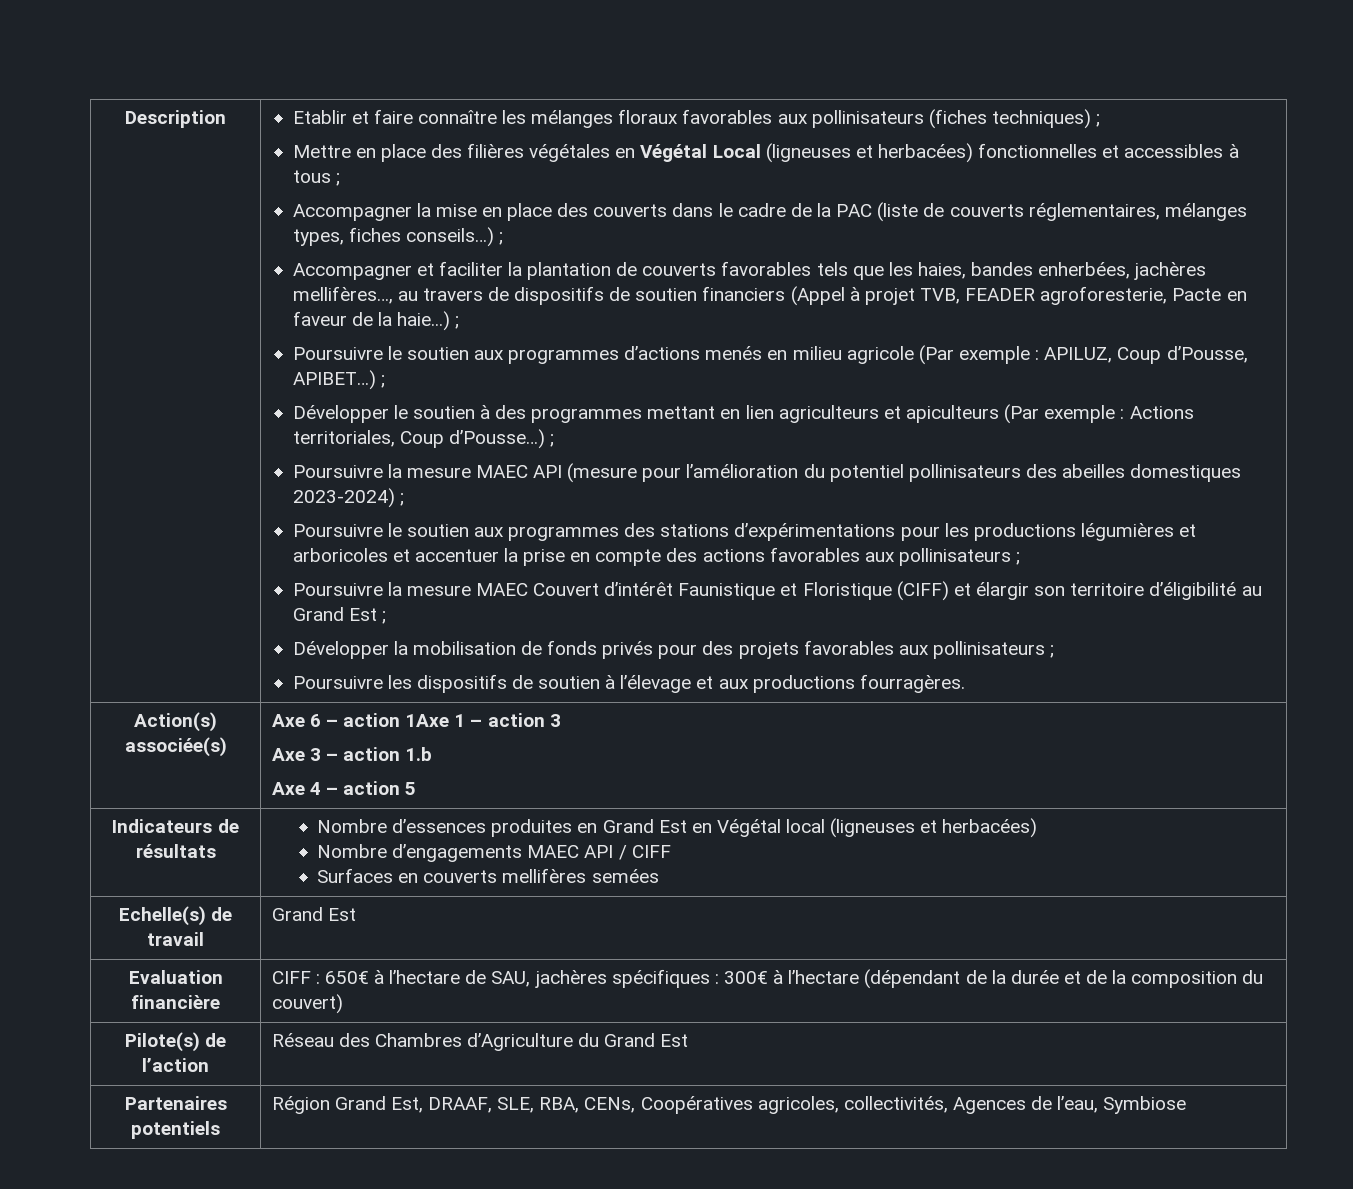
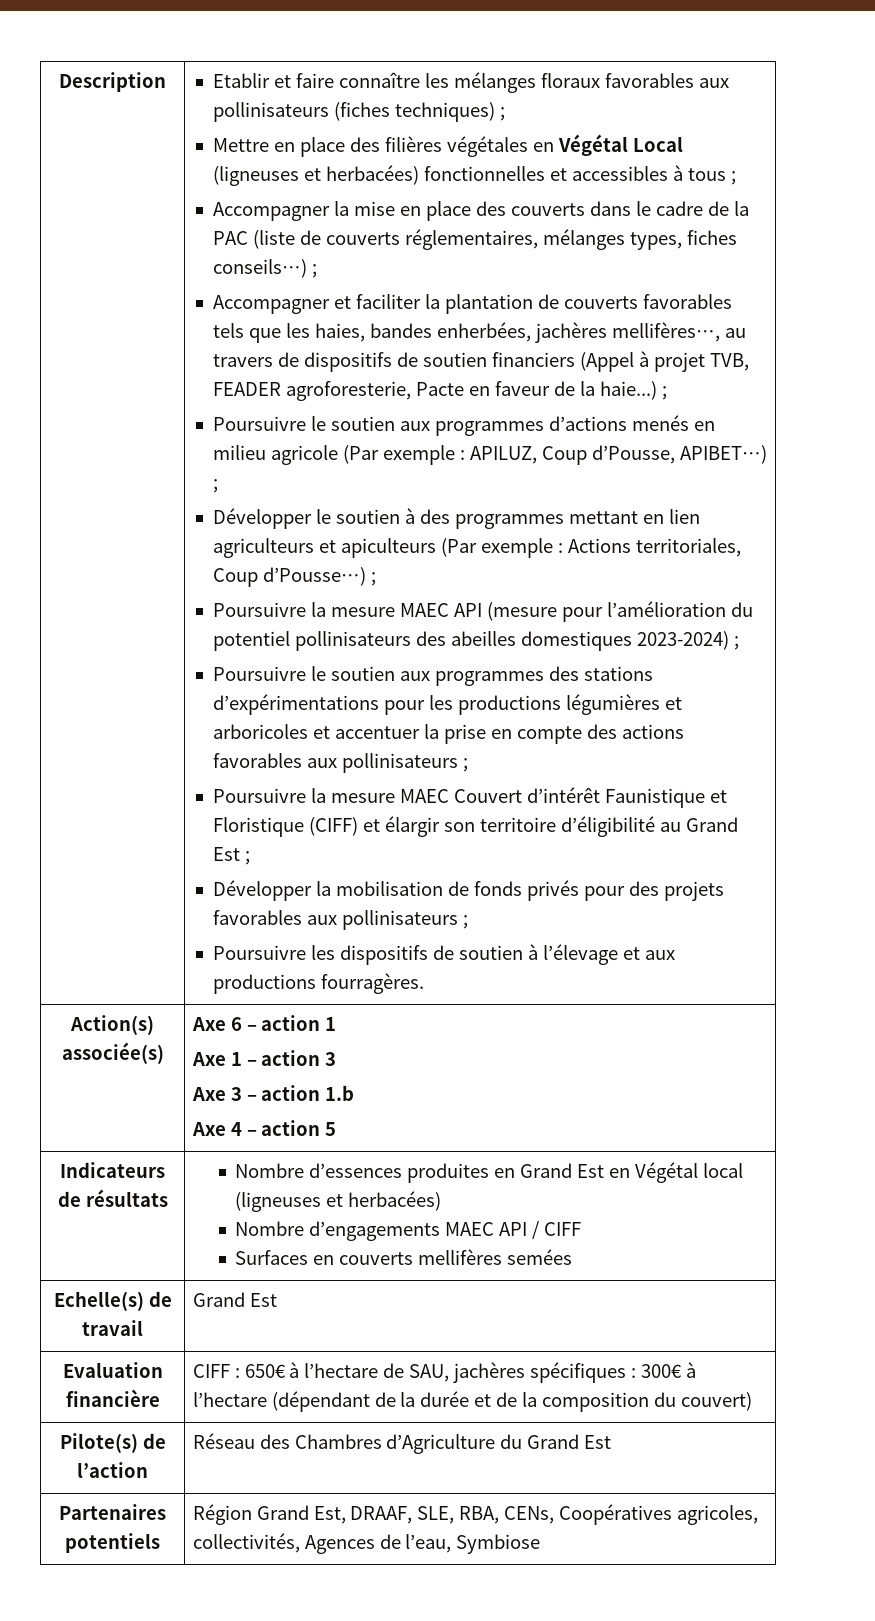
[405,714,450,727] 1Axe -> [325,1017,337,1031] [191,1052,226,1066] 1 // Axe

